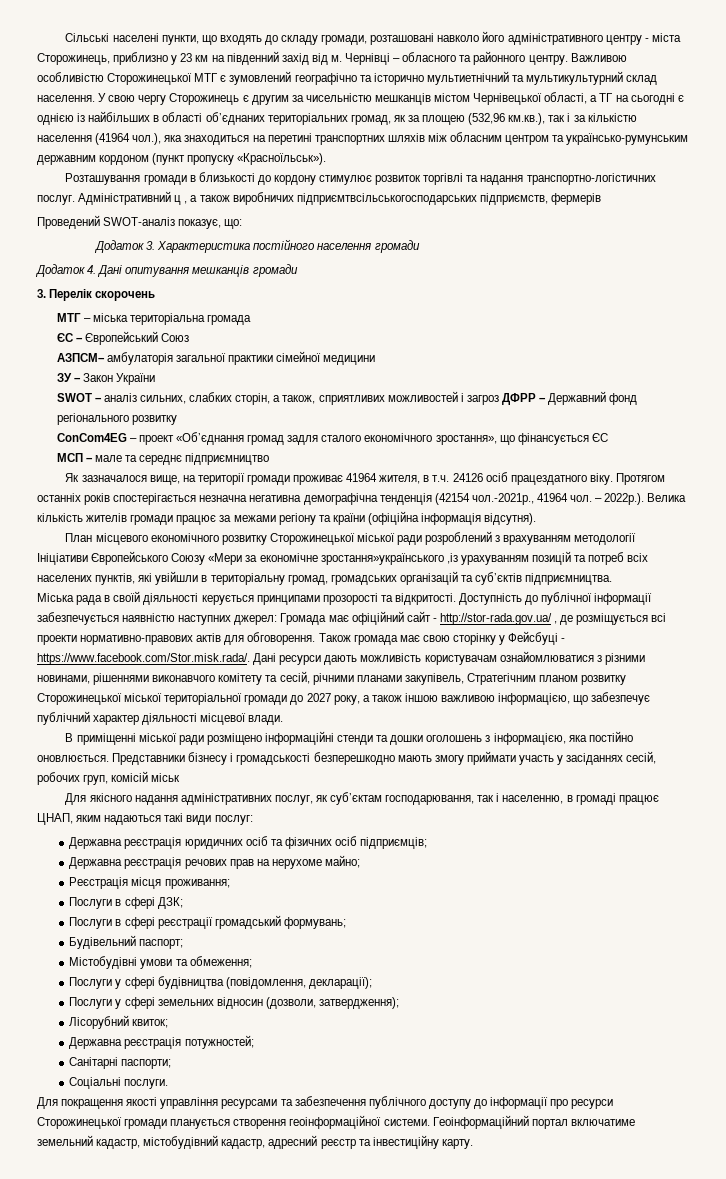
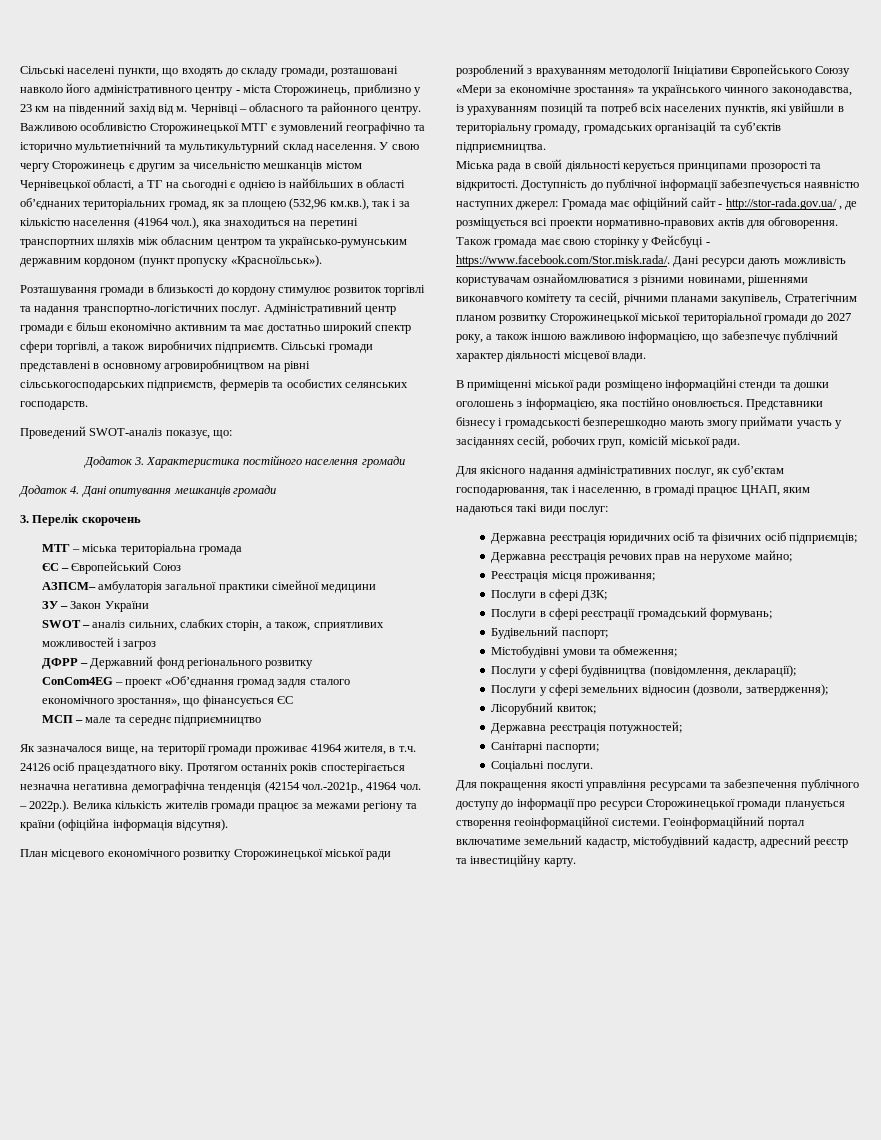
[174,192,601,205] ц , а також виробничих підприємтвсільськогосподарських підприємств, фермерів -> [364,306,396,315] [20,321,412,334] [20,341,373,353] [20,360,310,372] [20,379,408,391] [20,401,88,410] центр громади є більш економічно активним та має достатньо широкий спектр сфери торгівлі, а також виробничих підприємтв. Сільські громади представлені в основному агровиробництвом на рівні сільськогосподарських підприємств, фермерів та особистих селянських господарств.
(499, 400) none -> (157, 645) //
[320,553,458,565] зростання»українського ,із -> [574,85,852,96] [456,104,464,112] зростання» та українського чинного законодавства, із
[287,575,328,585] громад, -> [534,125,581,134] громаду,
[151,773,181,782] міськ -> [670,437,741,448] міської ради.

